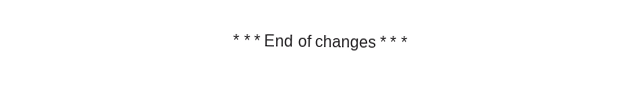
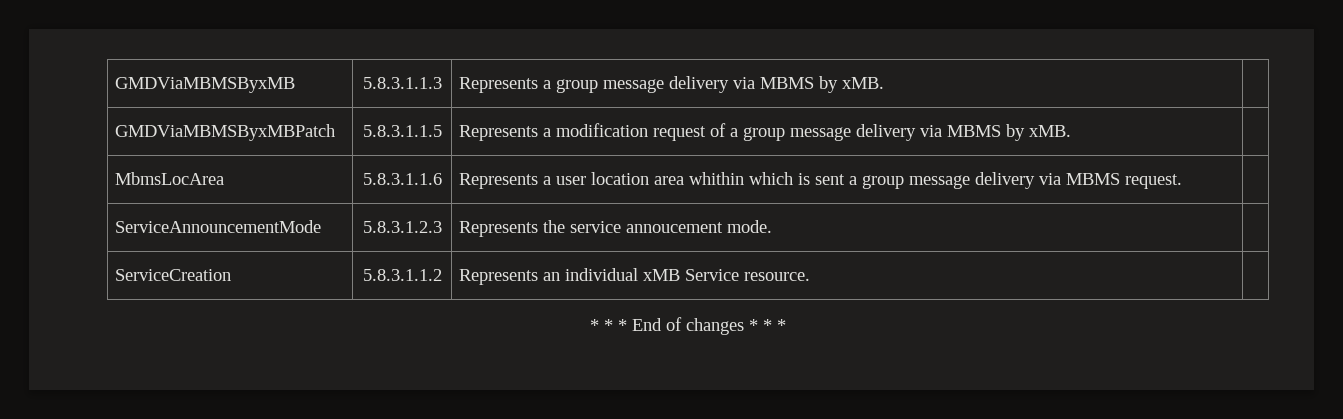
(232, 39) none -> [114,77,295,93] [362,77,442,89] [458,76,884,93] [114,124,335,141] [362,125,442,137] [458,123,1071,141] [114,172,224,185] [362,173,442,185] [458,172,1182,189] [114,220,321,233] [362,221,442,233] [458,220,772,237] [114,269,231,281] [362,269,442,281] [458,268,810,285] GMDViaMBMSByxMB | 5.8.3.1.1.3 | Represents a group message delivery via MBMS by xMB. | // GMDViaMBMSByxMBPatch | 5.8.3.1.1.5 | Represents a modification request of a group message delivery via MBMS by xMB. | // MbmsLocArea | 5.8.3.1.1.6 | Represents a user location area whithin which is sent a group message delivery via MBMS request. | // ServiceAnnouncementMode | 5.8.3.1.2.3 | Represents the service annoucement mode. | // ServiceCreation | 5.8.3.1.1.2 | Represents an individual xMB Service resource. | //

